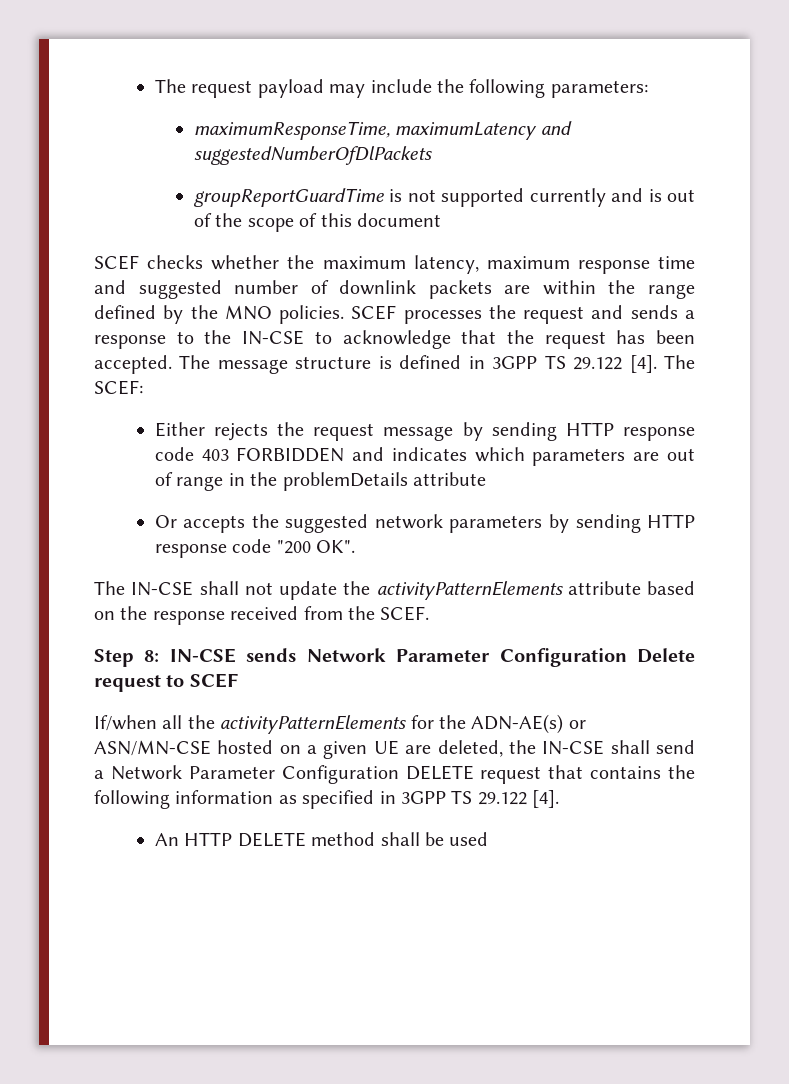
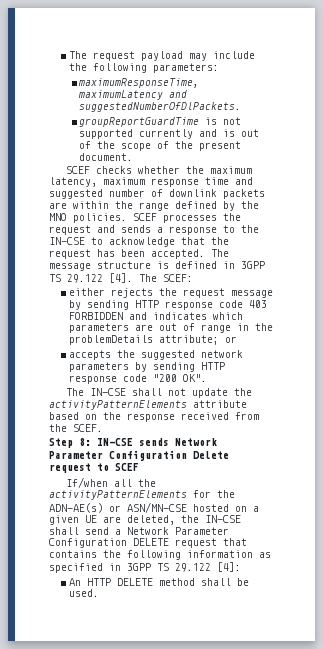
[193,146,432,165] suggestedNumberOfDlPackets -> [79,102,242,112] suggestedNumberOfDlPackets.
[320,213,441,227] this document -> [175,141,242,151] [79,153,134,161] the present document.
[154,422,205,437] Either -> [68,288,105,296] either
[412,472,486,486] [154,515,177,528] attribute // Or -> [158,335,237,345] attribute; or //
[532,790,560,808] [4]. -> [217,562,241,572] [4]:
[449,832,489,846] used -> [68,589,99,597] used.

